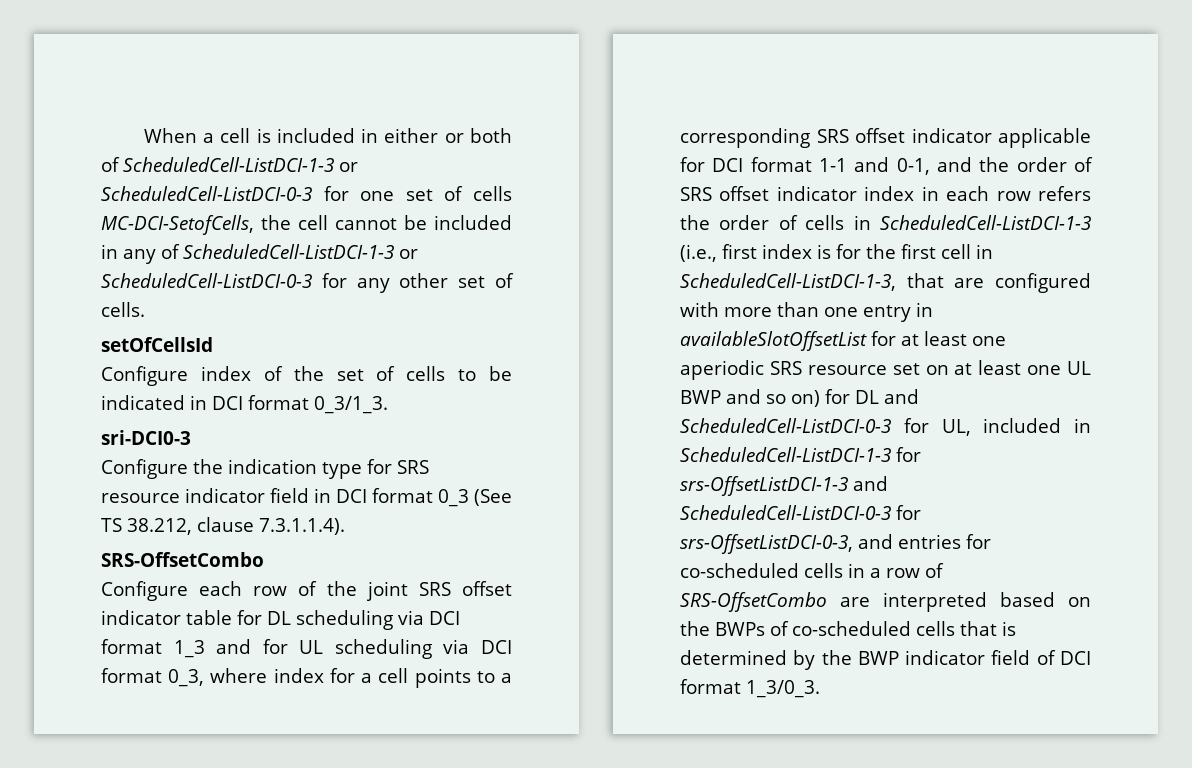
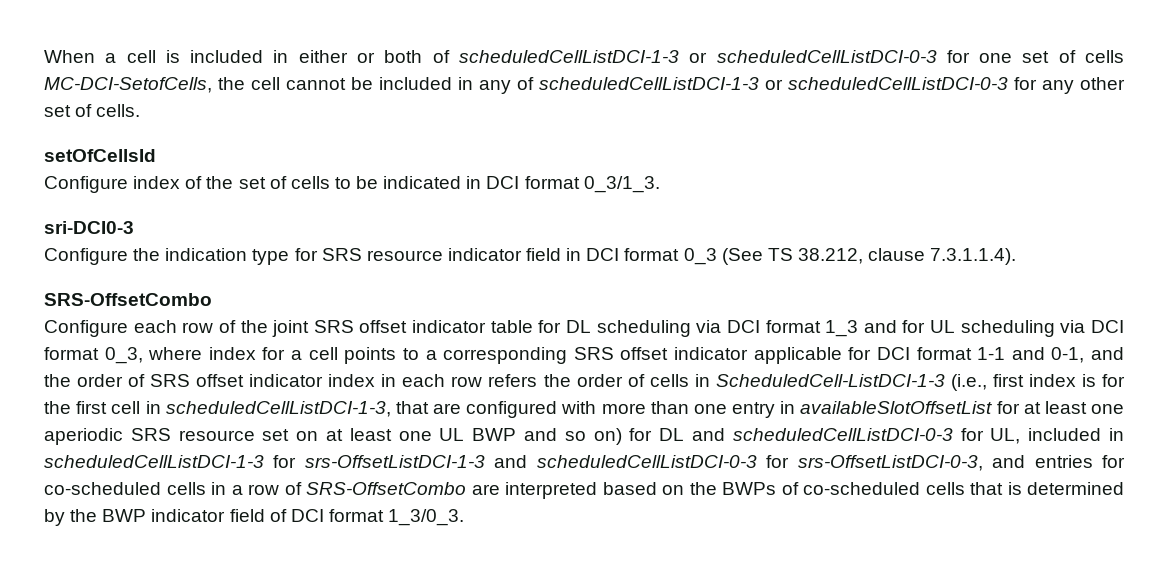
[123,157,358,172] [101,186,312,201] ScheduledCell-ListDCI-1-3 or ScheduledCell-ListDCI-0-3 -> [458,50,937,63] scheduledCellListDCI-1-3 or scheduledCellListDCI-0-3
[183,244,418,259] [101,273,312,288] ScheduledCell-ListDCI-1-3 or ScheduledCell-ListDCI-0-3 -> [539,77,1008,90] scheduledCellListDCI-1-3 or scheduledCellListDCI-0-3
[680,273,896,291] ScheduledCell-ListDCI-1-3, -> [165,401,391,417] scheduledCellListDCI-1-3,
[680,418,891,433] ScheduledCell-ListDCI-0-3 -> [732,428,953,441] scheduledCellListDCI-0-3
[680,447,891,462] ScheduledCell-ListDCI-1-3 -> [44,455,264,468] scheduledCellListDCI-1-3
[680,505,891,520] ScheduledCell-ListDCI-0-3 -> [536,455,757,468] scheduledCellListDCI-0-3

